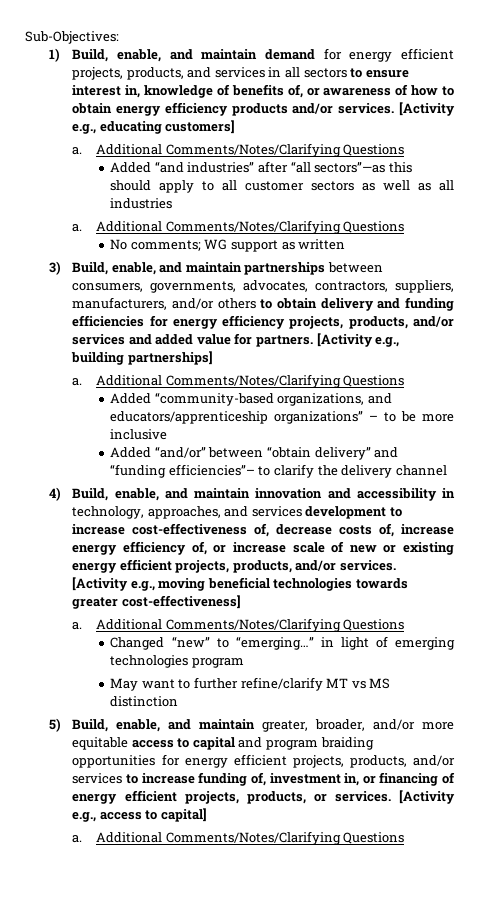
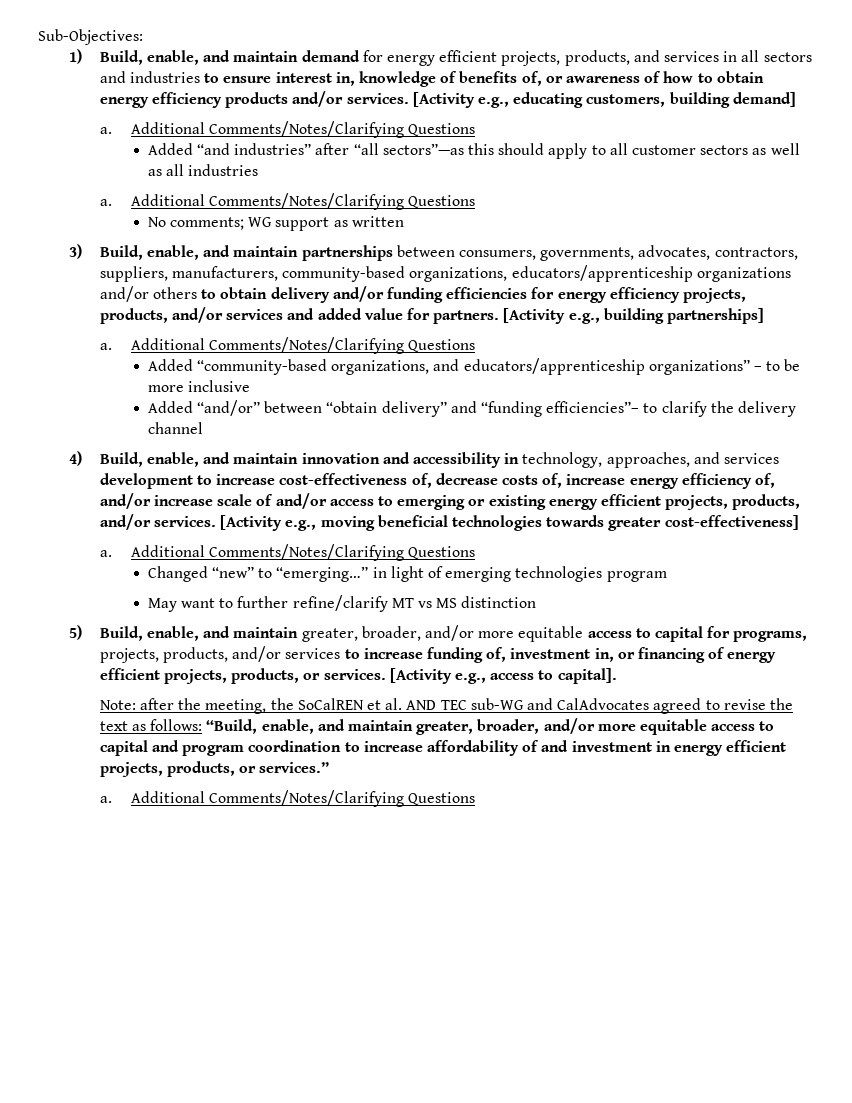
(347, 73) none -> [99,71,201,83] and industries
[165,120,236,134] customers] -> [586,92,796,108] customers, building demand]
(168, 303) none -> [282,265,791,282] community-based organizations, educators/apprenticeship organizations
[377,298,401,309] and -> [332,286,384,302] and/or
[213,545,227,553] or -> [99,493,151,509] and/or
[349,545,377,553] new -> [275,493,466,510] and/or access to emerging
[238,737,374,750] [72,754,287,768] and program braiding opportunities for energy efficient -> [707,626,808,642] for programs,
[160,808,207,822] capital] -> [557,668,617,684] [99,698,793,714] [99,718,775,735] [99,740,787,756] [99,761,330,777] capital]. // Note: after the meeting, the SoCalREN et al. AND TEC sub-WG and CalAdvocates agreed to revise the text as follows: “Build, enable, and maintain greater, broader, and/or more equitable access to capital and program coordination to increase affordability of and investment in energy efficient projects, products, or services.”

